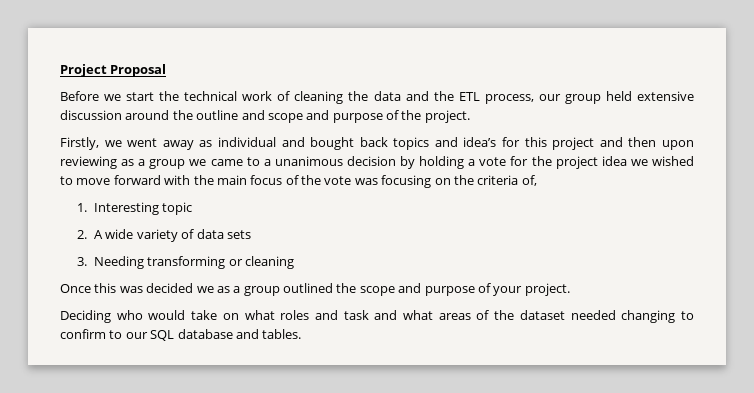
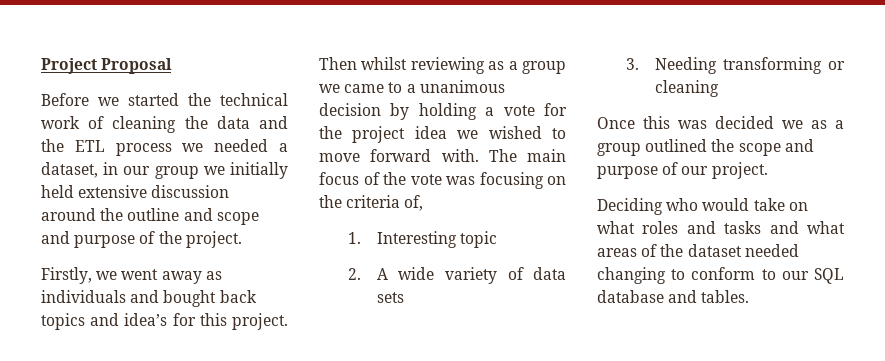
[126,92,155,101] start -> [128,93,179,106] started
[484,94,601,104] process, our group -> [115,139,288,156] [41,162,288,179] process we needed a dataset, in our group we initially
[217,137,276,147] individual -> [41,290,126,303] individuals
[552,137,694,150] project and then upon -> [231,313,288,330] [319,57,408,70] project. Then whilst
[164,175,214,185] with the -> [441,149,517,162] with. The
[493,286,523,296] your -> [681,166,709,175] our
[343,310,369,320] task -> [724,221,762,234] tasks
[60,329,106,339] confirm -> [691,267,756,280] conform

